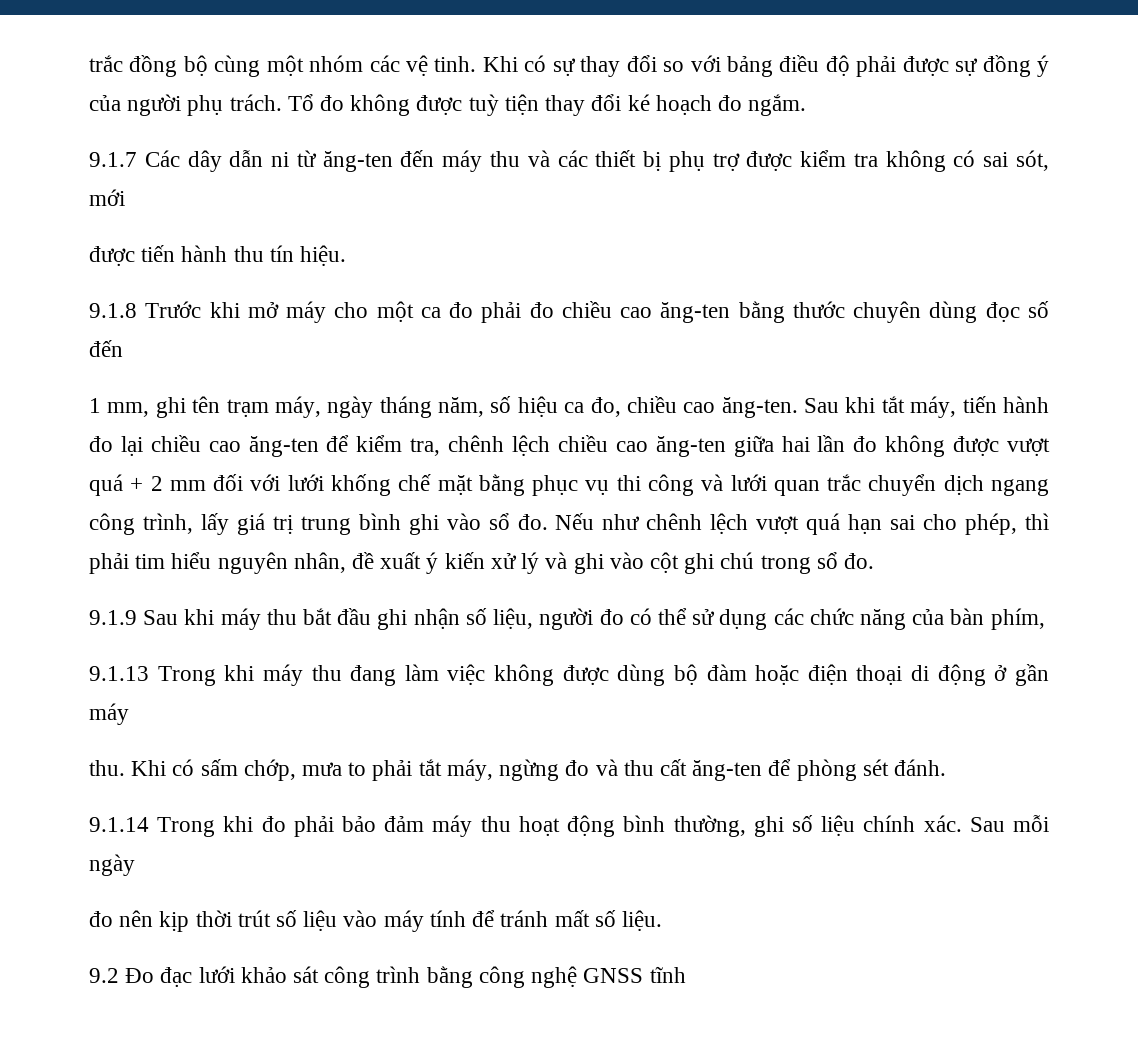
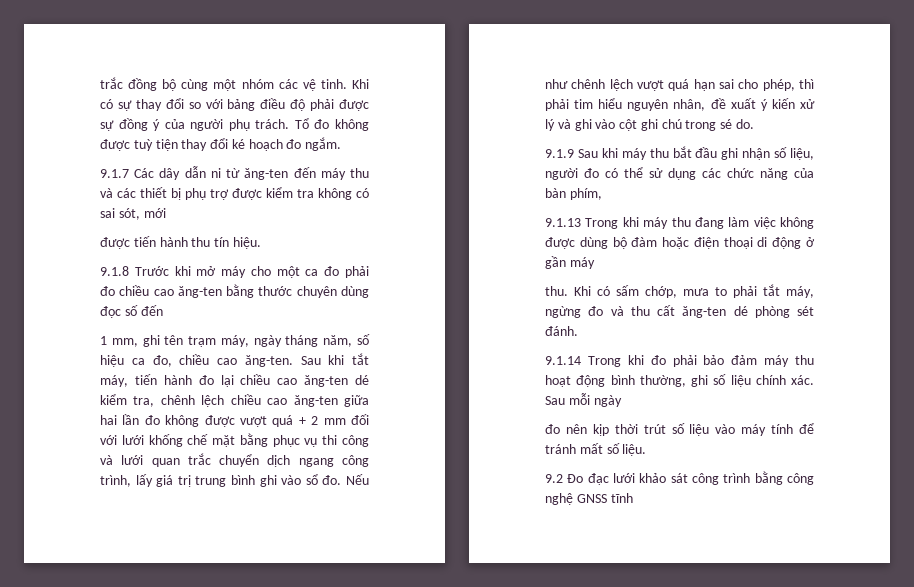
[326,435,350,452] để -> [355,375,369,385] dé
[816,552,874,569] sổ đo. -> [720,119,755,129] sé do.
[768,759,792,776] để -> [733,306,748,316] dé

